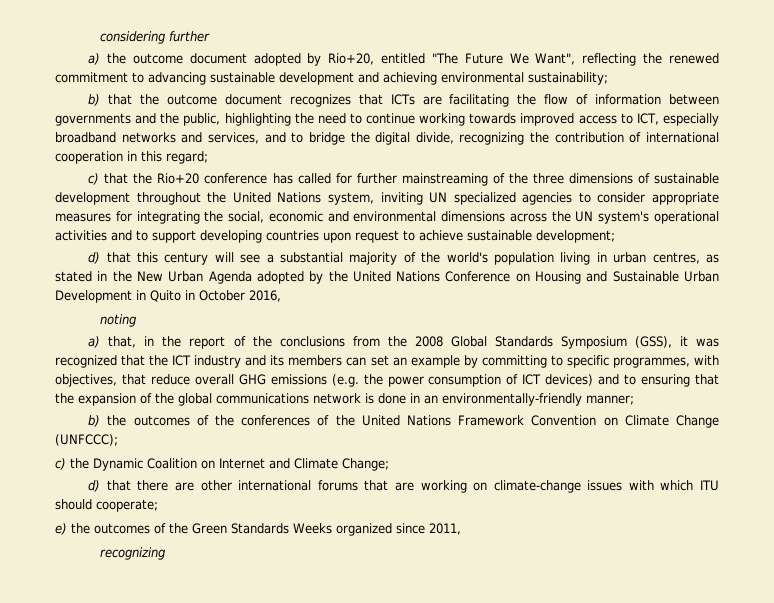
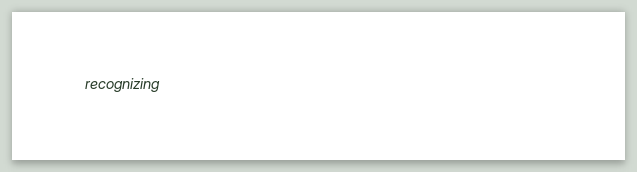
[100,31,211,44] [88,53,719,66] [55,72,608,85] [88,94,720,107] [55,113,719,126] [55,132,719,145] [55,151,208,164] [88,173,720,186] [55,192,720,205] [55,211,719,224] [55,230,615,243] [88,252,719,265] [55,271,719,284] [55,290,281,303] [100,314,137,327] [88,336,719,349] [55,355,719,368] [55,374,719,387] [55,393,634,406] [88,415,719,428] [55,434,118,446] [55,458,389,471] [88,480,719,493] [55,499,158,512] [55,523,461,536] considering further // a) the outcome document adopted by Rio+20, entitled "The Future We Want", reflecting the renewed commitment to advancing sustainable development and achieving environmental sustainability; // b) that the outcome document recognizes that ICTs are facilitating the flow of information between governments and the public, highlighting the need to continue working towards improved access to ICT, especially broadband networks and services, and to bridge the digital divide, recognizing the contribution of international cooperation in this regard; // c) that the Rio+20 conference has called for further mainstreaming of the three dimensions of sustainable development throughout the United Nations system, inviting UN specialized agencies to consider appropriate measures for integrating the social, economic and environmental dimensions across the UN system's operational activities and to support developing countries upon request to achieve sustainable development; // d) that this century will see a substantial majority of the world's population living in urban centres, as stated in the New Urban Agenda adopted by the United Nations Conference on Housing and Sustainable Urban Development in Quito in October 2016, // noting // a) that, in the report of the conclusions from the 2008 Global Standards Symposium (GSS), it was recognized that the ICT industry and its members can set an example by committing to specific programmes, with objectives, that reduce overall GHG emissions (e.g. the power consumption of ICT devices) and to ensuring that the expansion of the global communications network is done in an environmentally-friendly manner; // b) the outcomes of the conferences of the United Nations Framework Convention on Climate Change (UNFCCC); // c) the Dynamic Coalition on Internet and Climate Change; // d) that there are other international forums that are working on climate-change issues with which ITU should cooperate; // e) the outcomes of the Green Standards Weeks organized since 2011, // -> (84, 85) none

